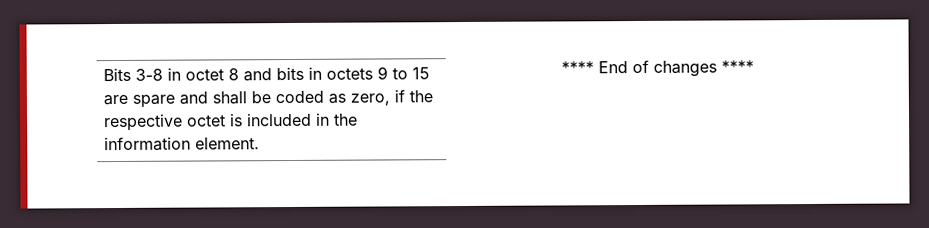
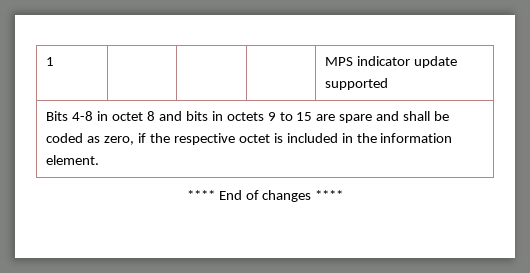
[103,67,164,82] Bits 3-8 -> [46,57,55,66] [325,56,458,68] [325,78,389,90] [46,111,94,121] 1 | | | | MPS indicator update supported // Bits 4-8

